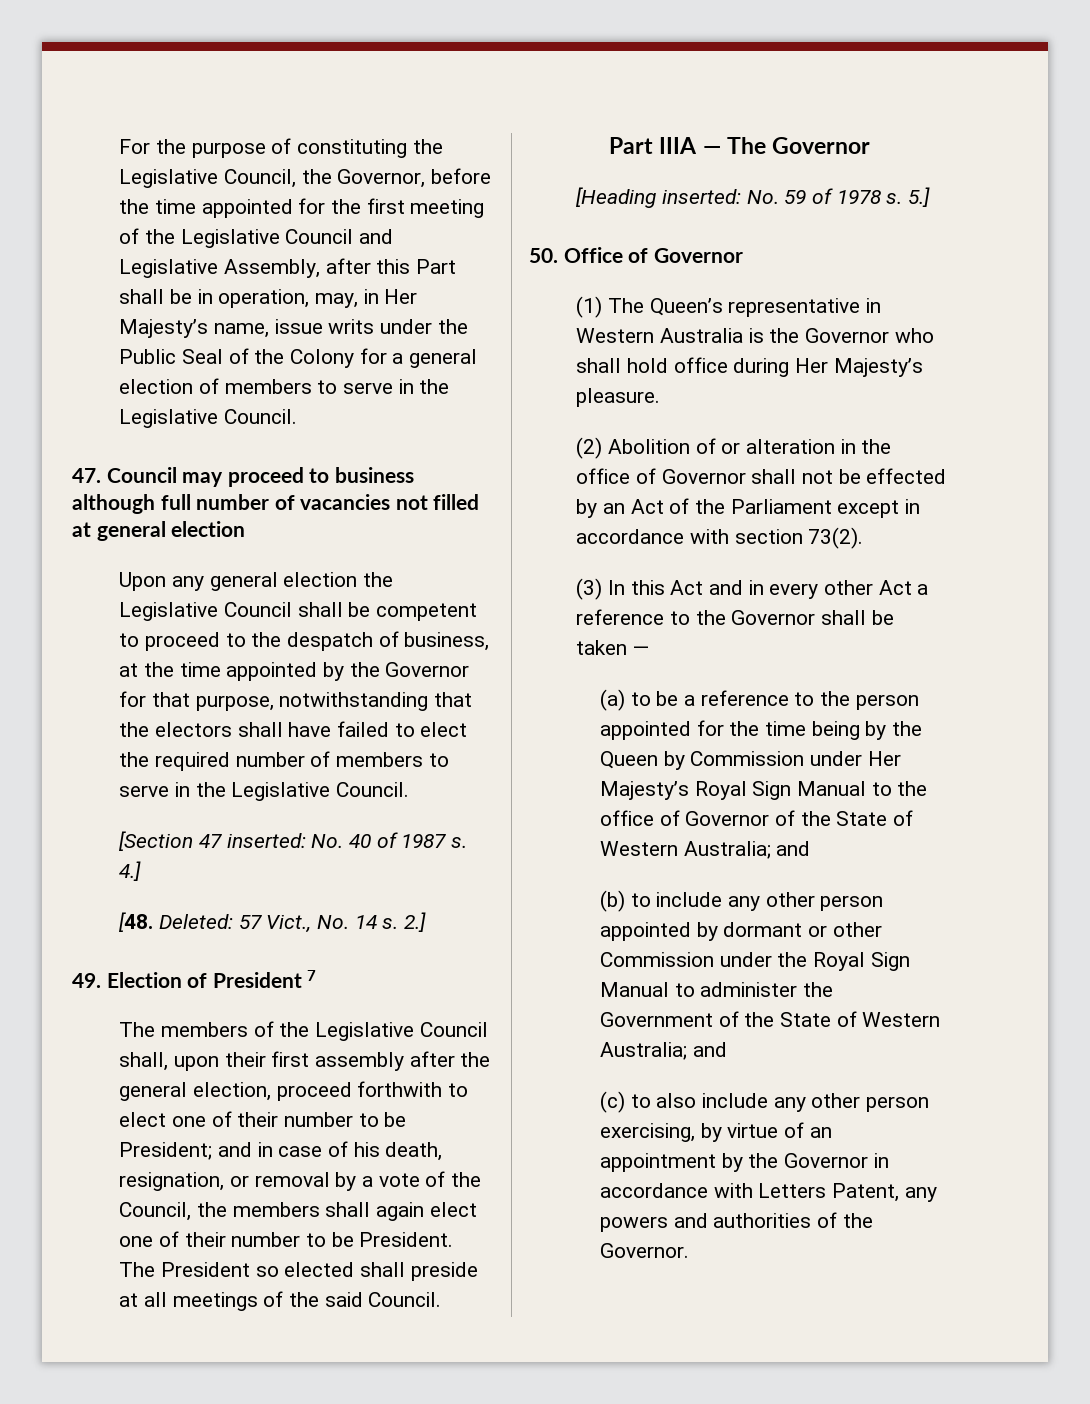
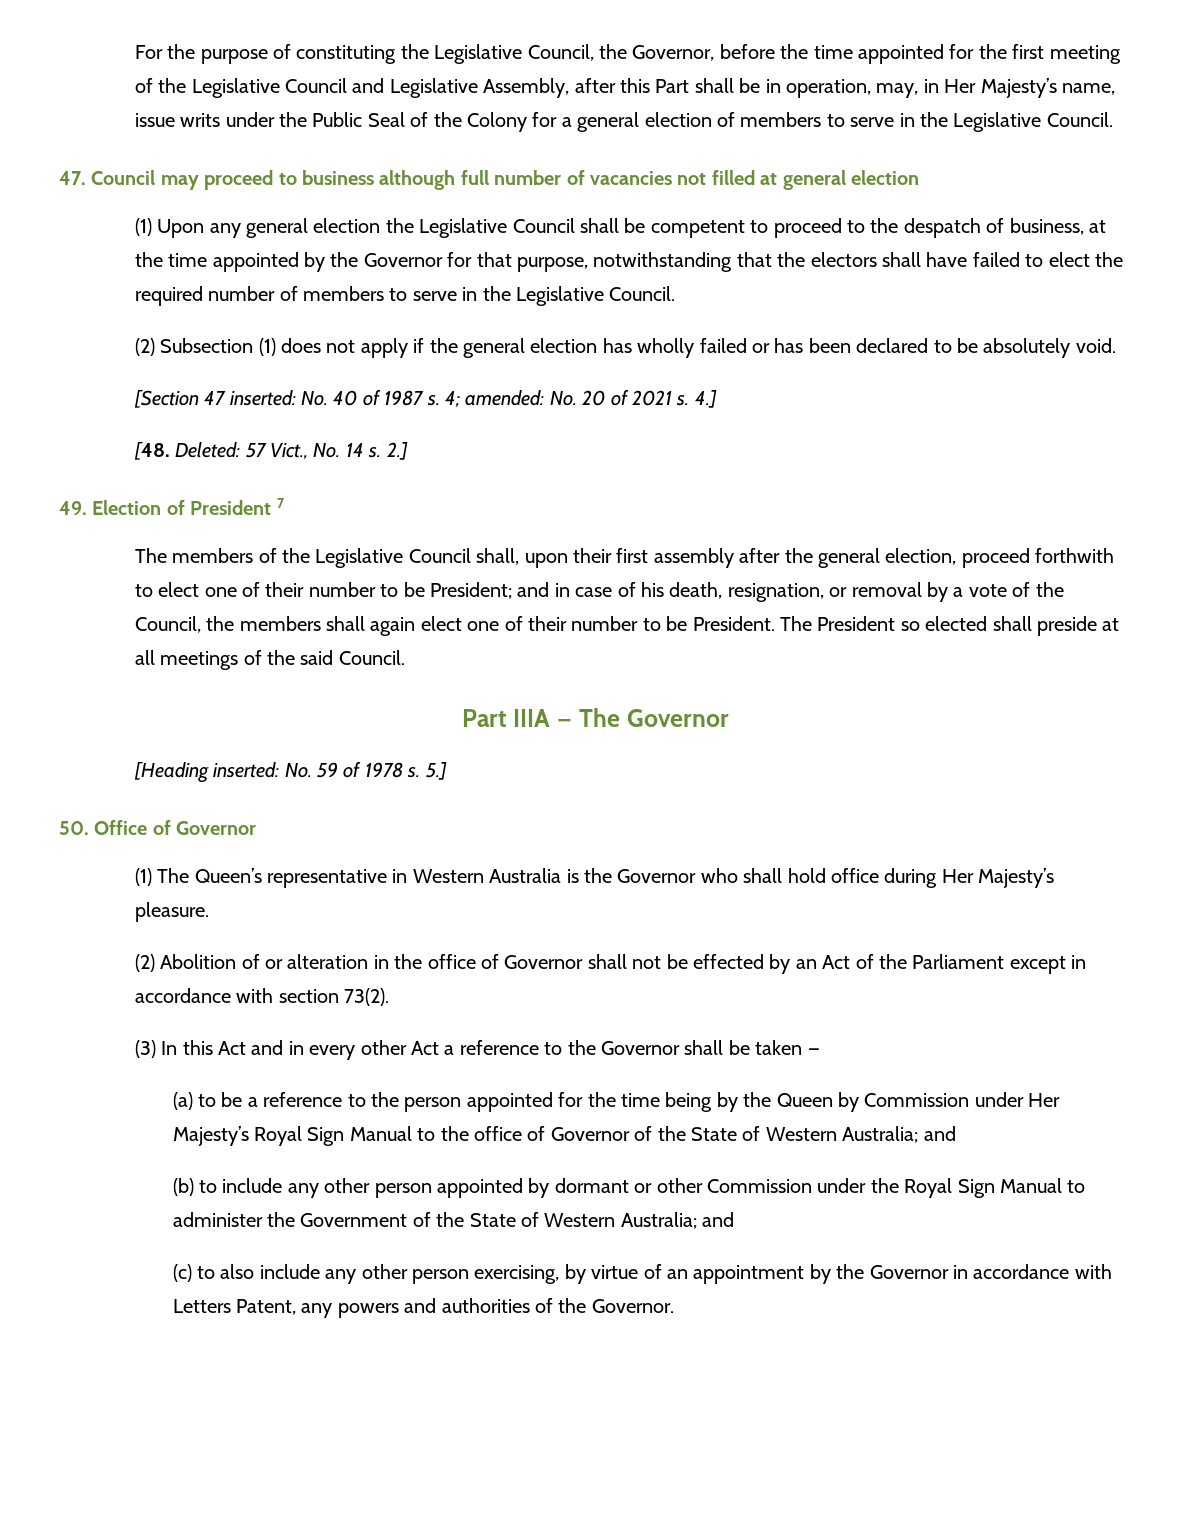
(246, 529) none -> [134,218,152,236] (1)
(409, 789) none -> [134,338,1116,358] // (2) Subsection (1) does not apply if the general election has wholly failed or has been declared to be absolutely void.
(468, 842) none -> [444,390,690,408] 4; amended: No. 20 of 2021 s.

